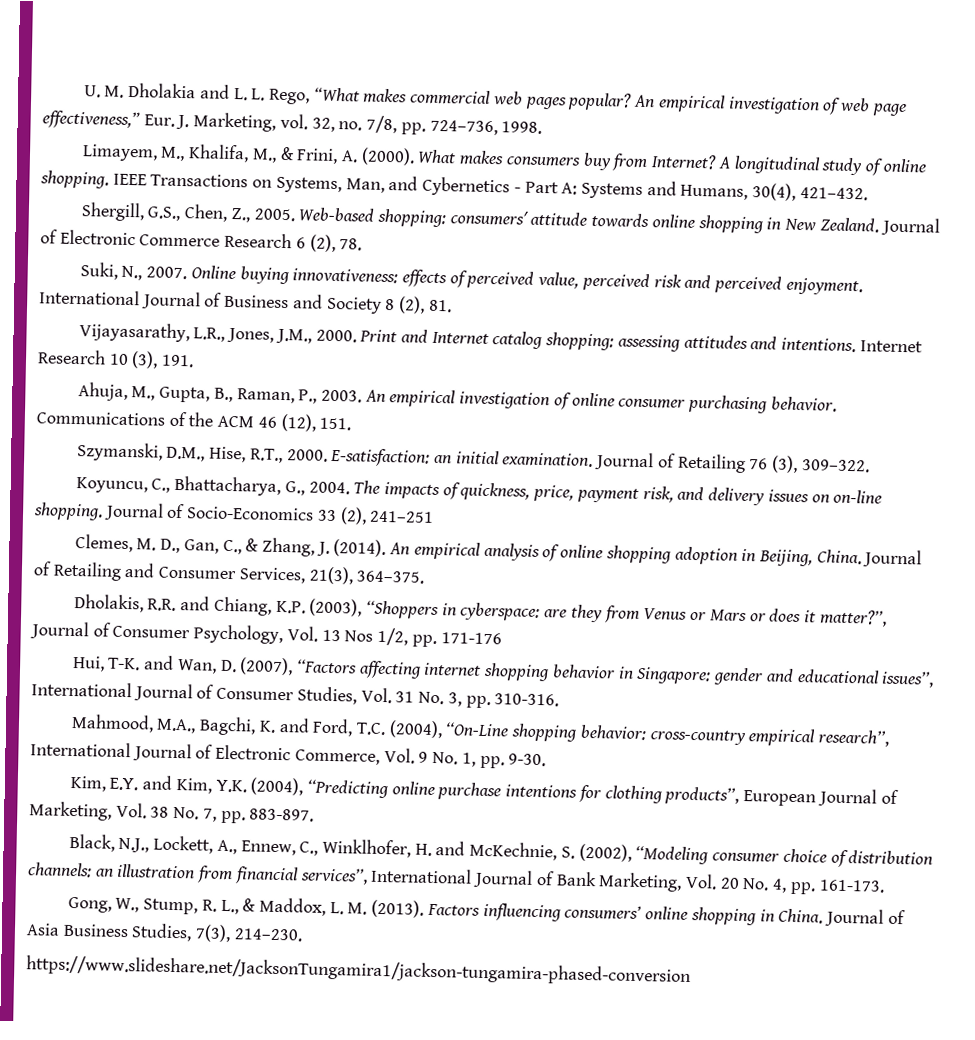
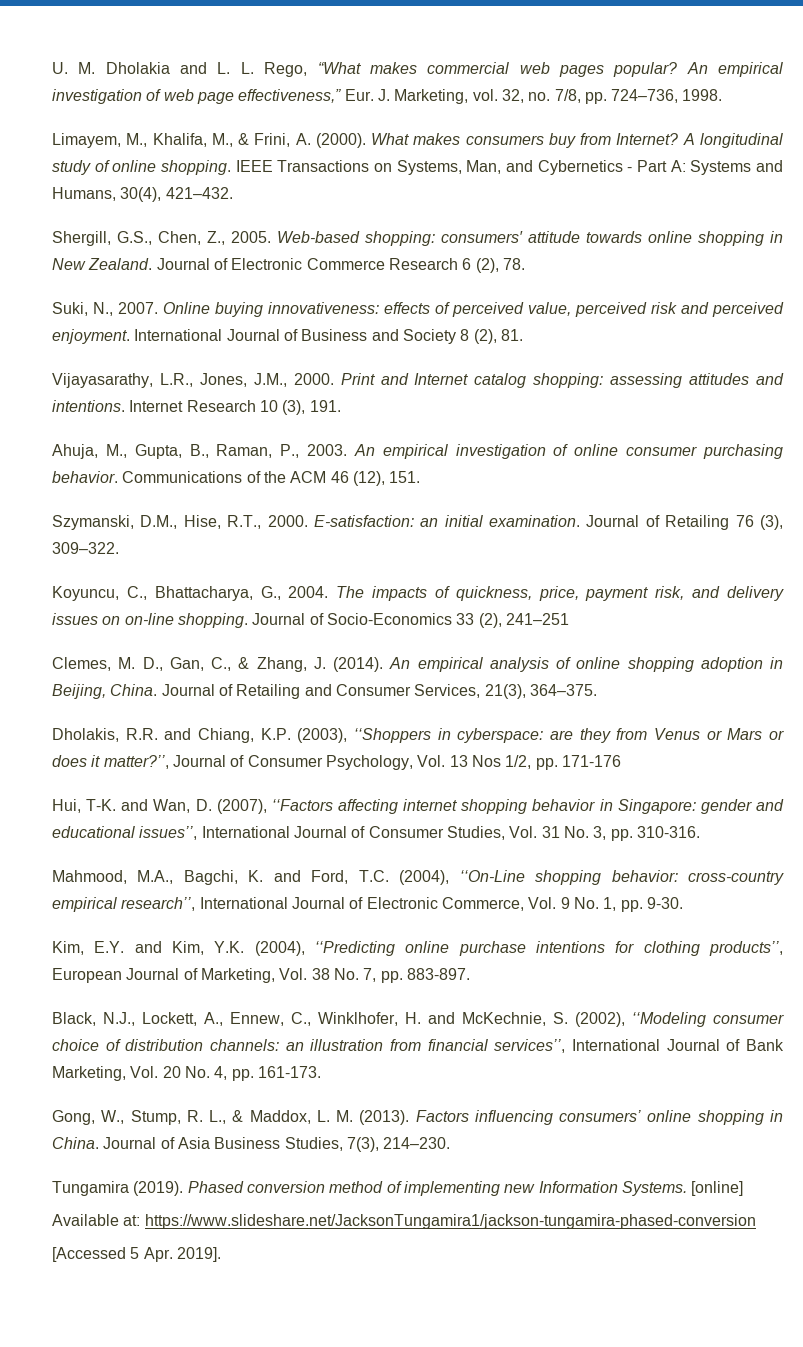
[26,955,691,987] https://www.slideshare.net/JacksonTungamira1/jackson-tungamira-phased-conversion -> [52,1181,744,1196] [52,1214,756,1229] [52,1247,221,1262] Tungamira (2019). Phased conversion method of implementing new Information Systems. [online] // Available at: https://www.slideshare.net/JacksonTungamira1/jackson-tungamira-phased-conversion // [Accessed 5 Apr. 2019].

